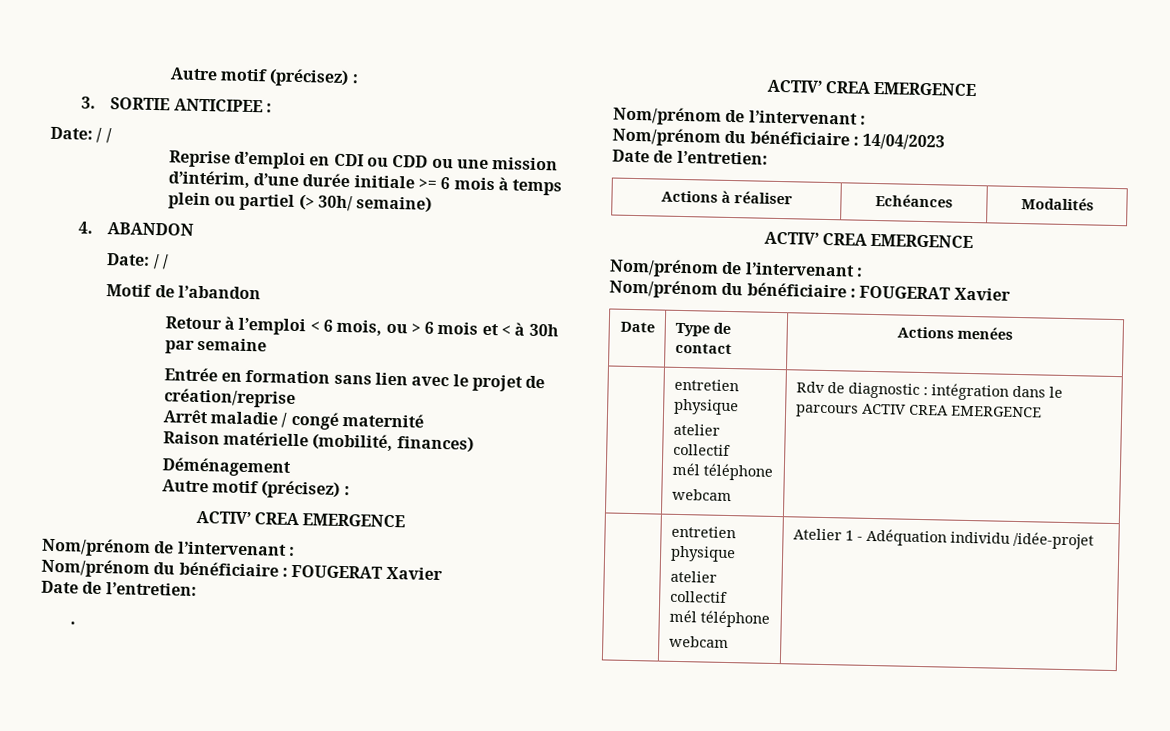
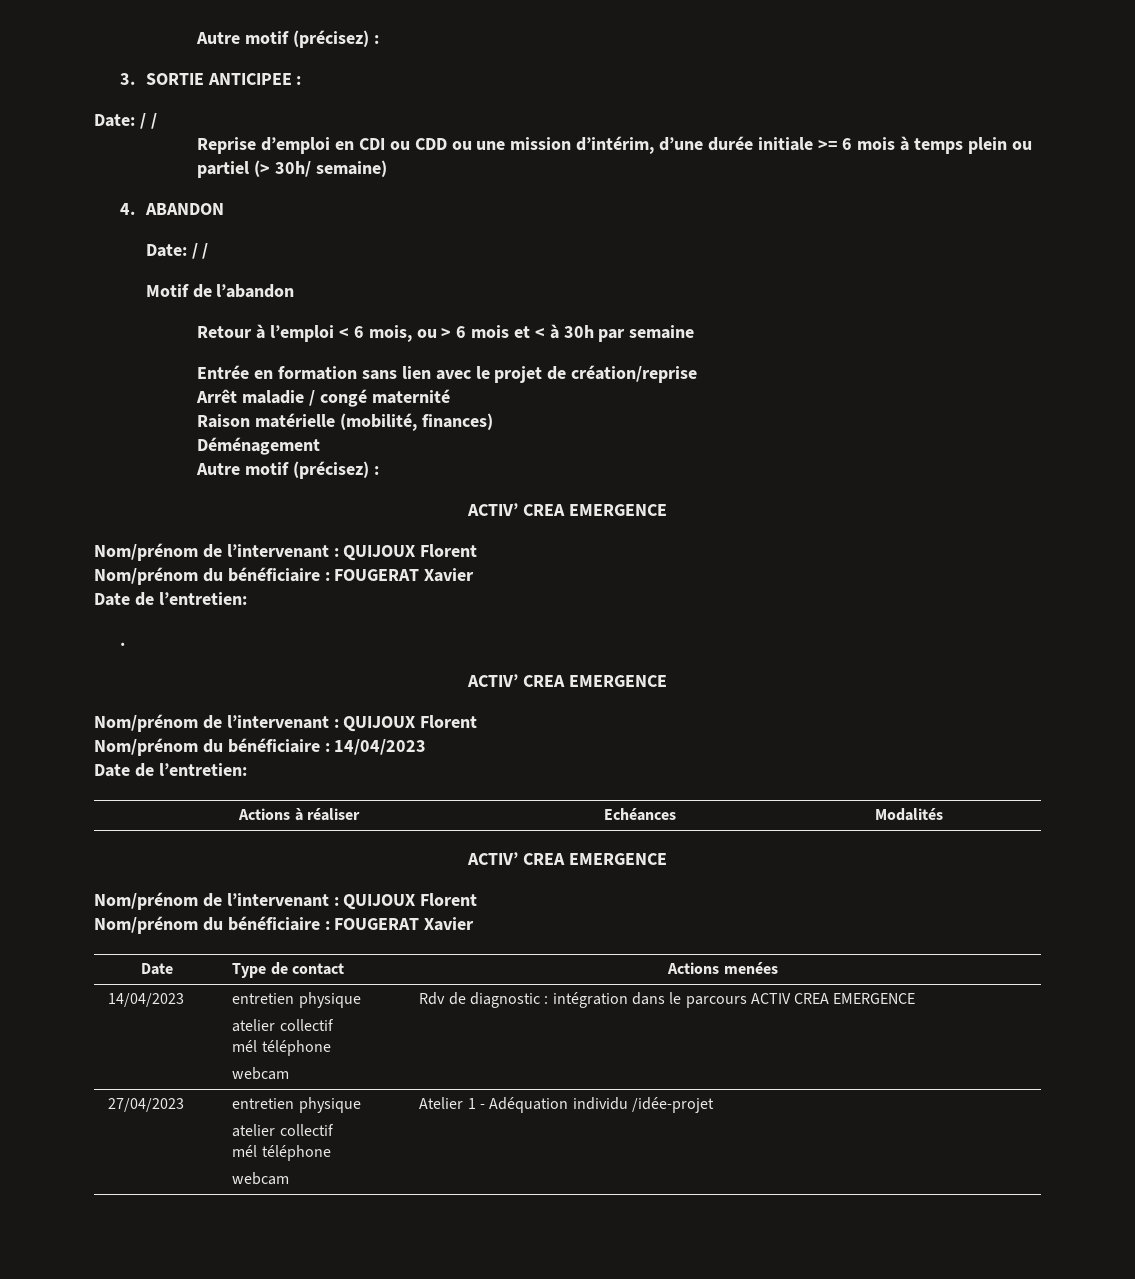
(295, 551) none -> [343,544,478,561] QUIJOUX Florent
(866, 120) none -> [343,715,478,732] QUIJOUX Florent
(863, 272) none -> [343,893,478,910] QUIJOUX Florent
(1013, 333) none -> [108,993,185,1007] 14/04/2023
(1042, 411) none -> [108,1098,185,1112] 27/04/2023

